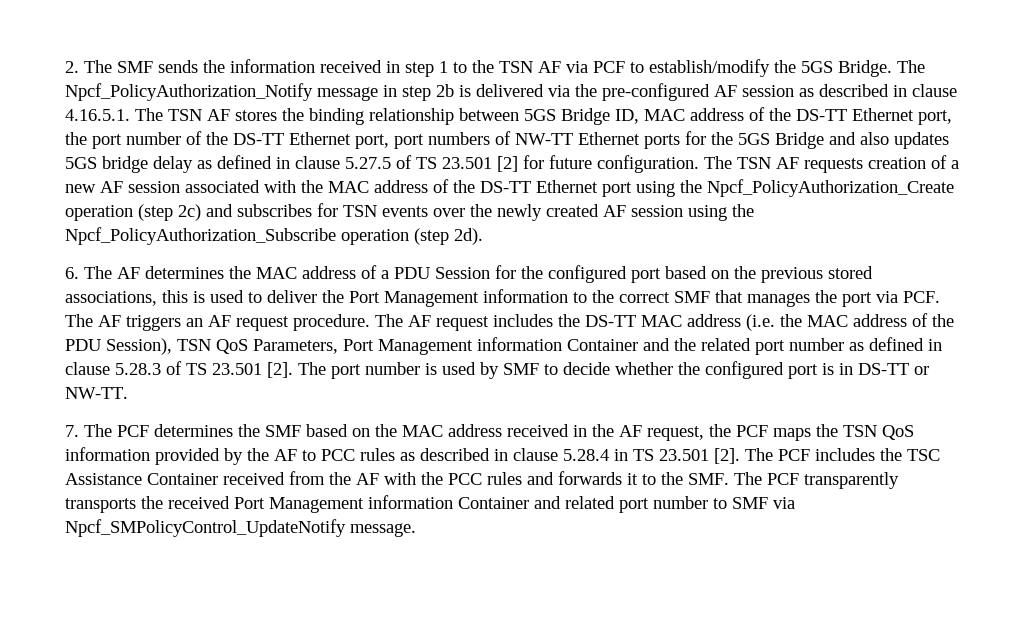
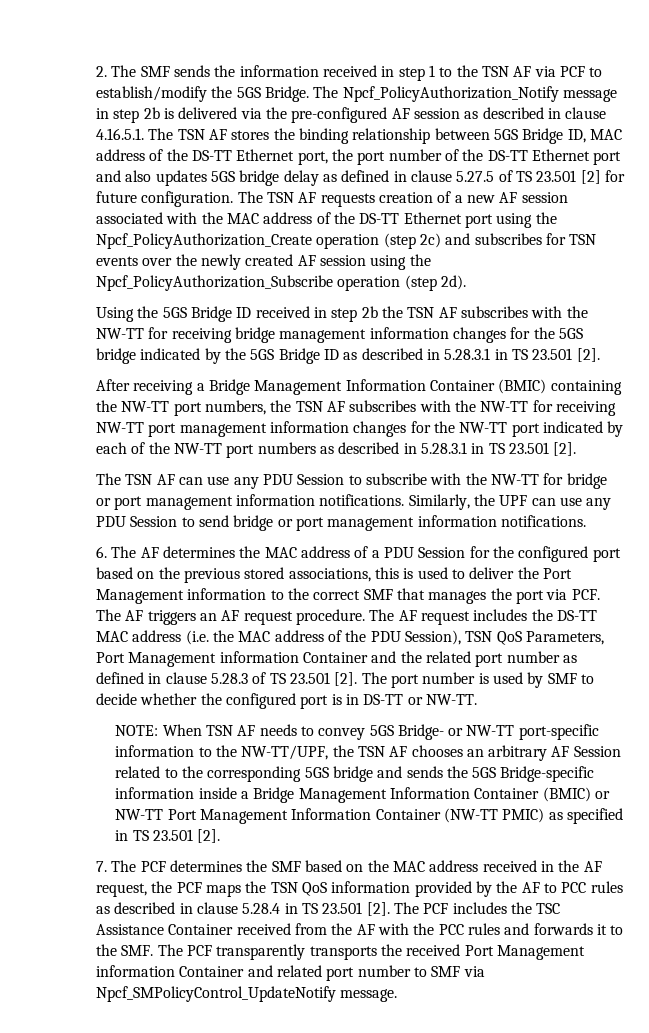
[354,131,824,149] port, port numbers of NW-TT Ethernet ports for the 5GS Bridge -> [593,151,622,165] port
(483, 236) none -> [96,306,588,322] [96,327,584,343] [96,348,600,364] [96,379,622,395] [96,400,616,416] [96,421,624,437] [96,442,577,458] [96,473,607,489] [96,494,612,510] [96,515,587,531] // Using the 5GS Bridge ID received in step 2b the TSN AF subscribes with the NW-TT for receiving bridge management information changes for the 5GS bridge indicated by the 5GS Bridge ID as described in 5.28.3.1 in TS 23.501 [2]. // After receiving a Bridge Management Information Container (BMIC) containing the NW-TT port numbers, the TSN AF subscribes with the NW-TT for receiving NW-TT port management information changes for the NW-TT port indicated by each of the NW-TT port numbers as described in 5.28.3.1 in TS 23.501 [2]. // The TSN AF can use any PDU Session to subscribe with the NW-TT for bridge or port management information notifications. Similarly, the UPF can use any PDU Session to send bridge or port management information notifications.
(128, 393) none -> [115,724,599,740] [115,745,621,761] [115,766,595,782] [115,787,610,803] [115,808,623,824] [115,829,221,843] // NOTE: When TSN AF needs to convey 5GS Bridge- or NW-TT port-specific information to the NW-TT/UPF, the TSN AF chooses an arbitrary AF Session related to the corresponding 5GS bridge and sends the 5GS Bridge-specific information inside a Bridge Management Information Container (BMIC) or NW-TT Port Management Information Container (NW-TT PMIC) as specified in TS 23.501 [2].

